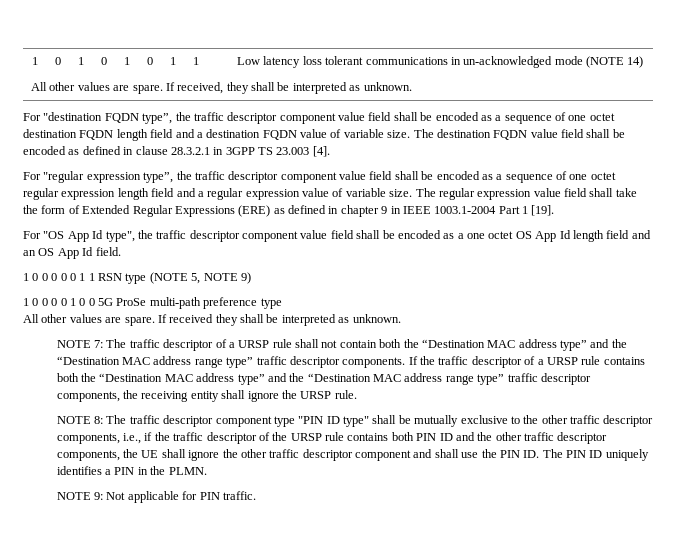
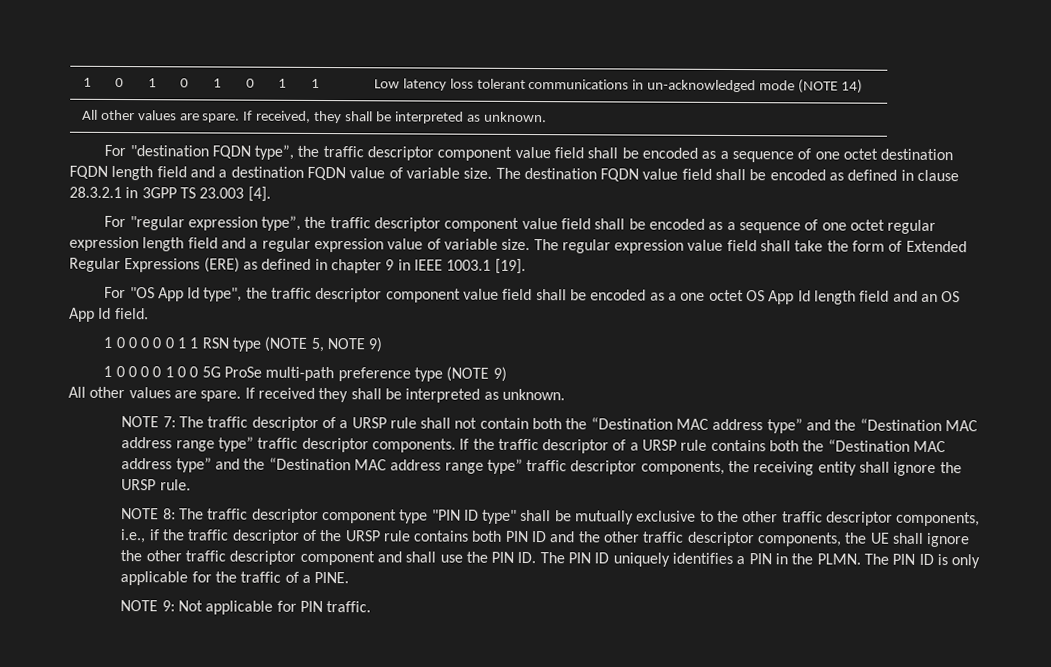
[434,206,528,214] 1003.1-2004 Part 1 -> [446,259,492,271] 1003.1
(282, 303) none -> [446,366,507,382] (NOTE 9)
(207, 471) none -> [863,553,981,569] [120,571,350,586] The PIN ID is only applicable for the traffic of a PINE.

